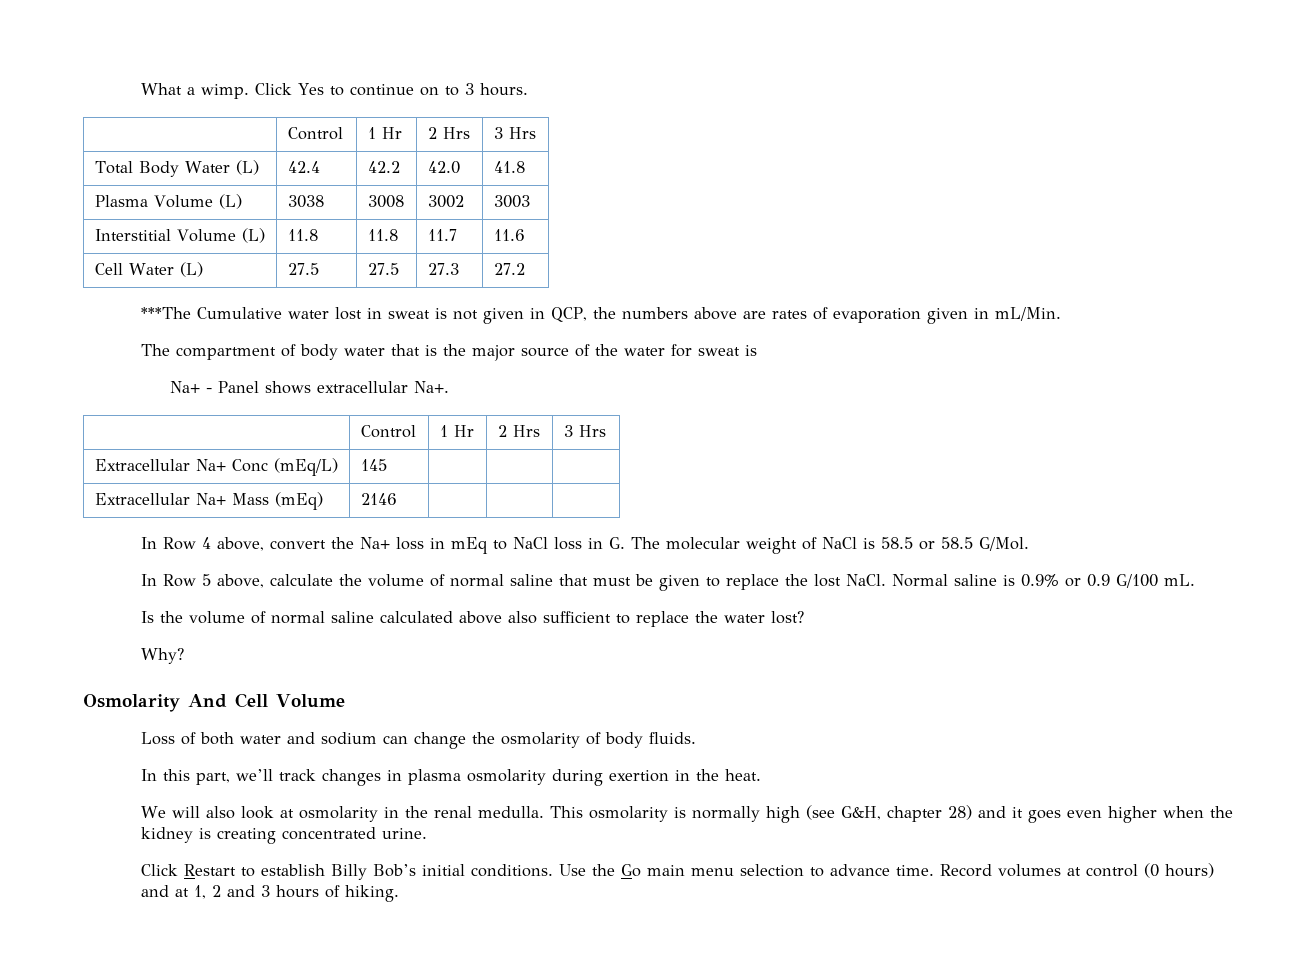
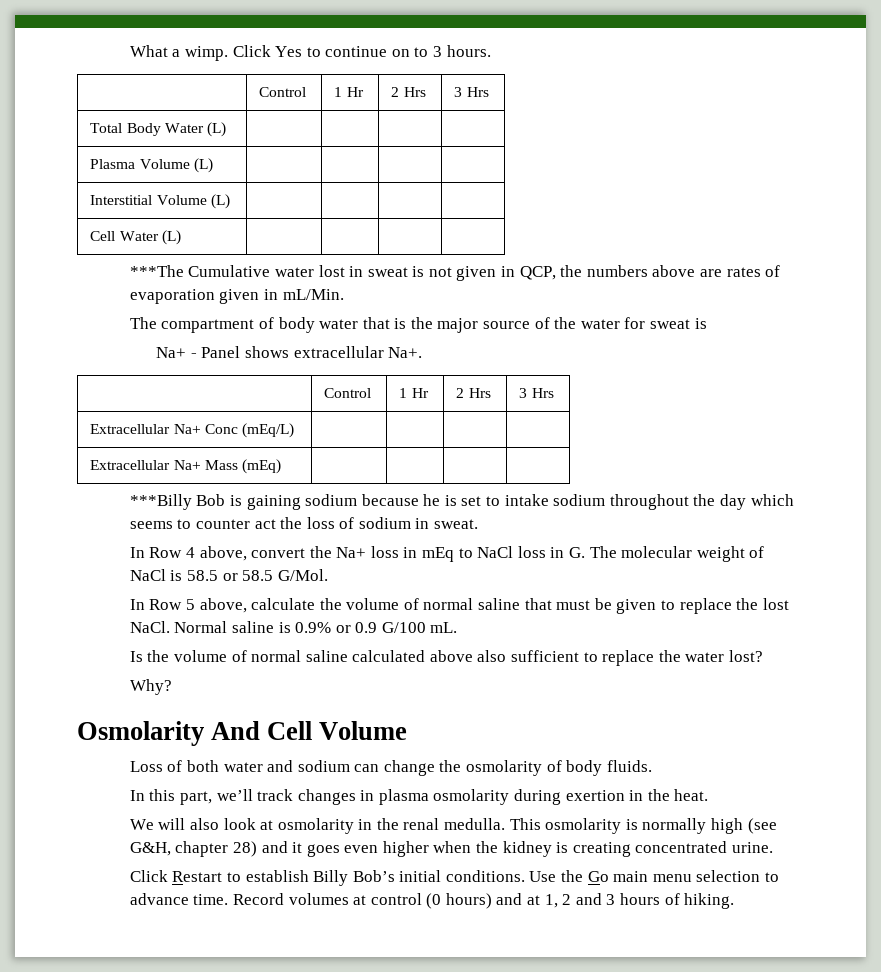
[287,161,320,173] [367,161,400,173] [427,161,460,174] [493,161,525,173] 42.4 | 42.2 | 42.0 | 41.8 -> (226, 129) | | |
[287,195,324,208] [367,195,404,208] [427,195,464,208] [493,195,530,208] 3038 | 3008 | 3002 | 3003 -> (213, 165) | | |
[287,229,318,241] [367,229,398,241] [427,229,457,241] [493,229,525,241] 11.8 | 11.8 | 11.7 | 11.6 -> (230, 201) | | |
[287,263,319,275] [367,263,399,275] [427,263,459,275] [493,263,525,275] 27.5 | 27.5 | 27.3 | 27.2 -> (181, 237) | | |
[360,459,387,471] 145 -> (294, 430) none
[360,493,397,505] 2146 | | | -> [129,494,794,510] [129,517,479,529] | | | // ***Billy Bob is gaining sodium because he is set to intake sodium throughout the day which seems to counter act the loss of sodium in sweat.

